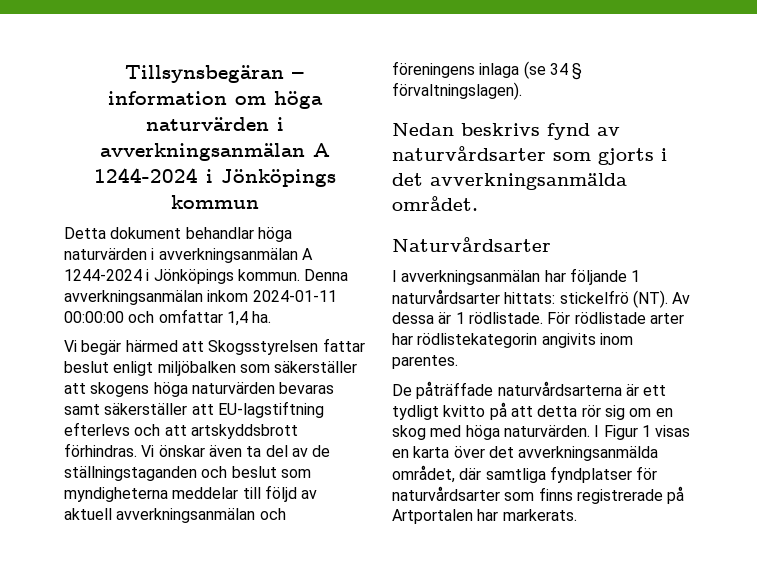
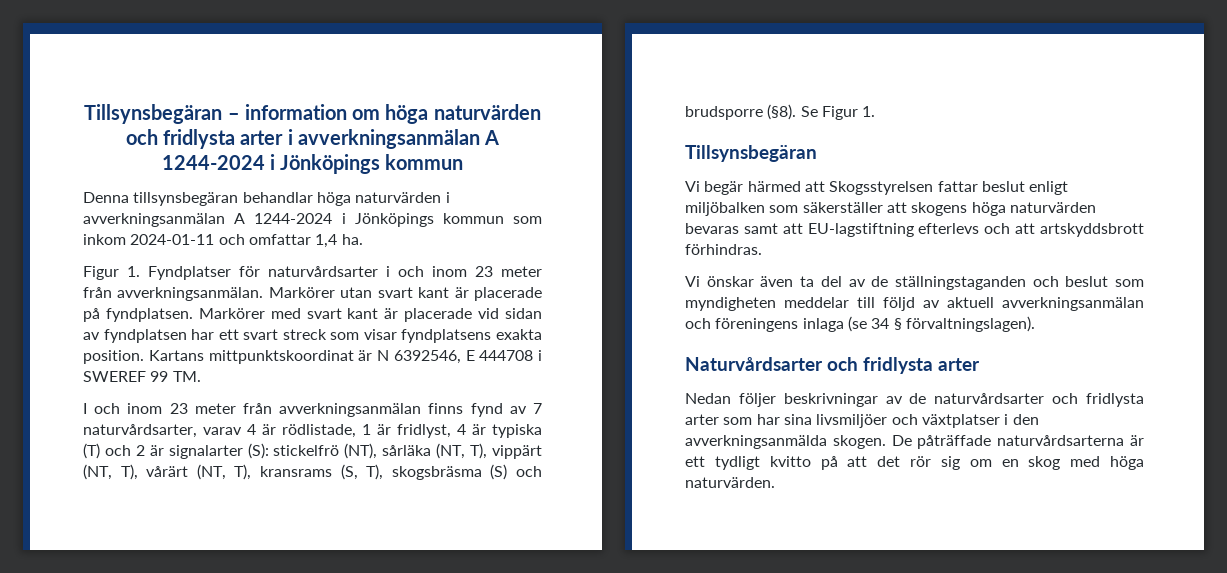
[276,117,284,131] [99,143,330,161] [93,168,336,187] [170,195,259,209] [64,227,292,242] [64,248,313,263] [64,269,349,284] [64,290,203,305] i avverkningsanmälan A 1244-2024 i Jönköpings kommun // Detta dokument behandlar höga naturvärden i avverkningsanmälan A 1244-2024 i Jönköpings kommun. Denna avverkningsanmälan -> [125,129,500,149] [161,154,464,174] [83,192,450,206] [83,213,543,227] och fridlysta arter i avverkningsanmälan A 1244-2024 i Jönköpings kommun // Denna tillsynsbegäran behandlar höga naturvärden i avverkningsanmälan A 1244-2024 i Jönköpings kommun som
[64,311,124,323] 00:00:00 -> (215, 239) none
(272, 317) none -> [83,266,542,280] [83,287,542,301] [83,308,543,322] [83,329,542,343] [83,350,542,364] [83,371,201,382] [83,403,542,417] [83,424,542,438] [83,443,543,459] [83,464,543,480] [685,104,876,120] [685,145,817,162] // Figur 1. Fyndplatser för naturvårdsarter i och inom 23 meter från avverkningsanmälan. Markörer utan svart kant är placerade på fyndplatsen. Markörer med svart kant är placerade vid sidan av fyndplatsen har ett svart streck som visar fyndplatsens exakta position. Kartans mittpunktskoordinat är N 6392546, E 444708 i SWEREF 99 TM. // I och inom 23 meter från avverkningsanmälan finns fynd av 7 naturvårdsarter, varav 4 är rödlistade, 1 är fridlyst, 4 är typiska (T) och 2 är signalarter (S): stickelfrö (NT), sårläka (NT, T), vippärt (NT, T), vårärt (NT, T), kransrams (S, T), skogsbräsma (S) och brudsporre (§8). Se Figur 1. // Tillsynsbegäran
[104,403,188,415] säkerställer -> (778, 228) none
(137, 450) none -> (762, 249) //
[64,487,168,502] myndigheterna -> [685,297,776,311] myndigheten
[392,123,620,140] [392,146,667,165] [392,173,627,190] [392,196,478,211] [392,237,551,252] [392,268,641,285] [392,289,691,308] [392,312,684,324] [392,333,633,348] [392,355,458,369] Nedan beskrivs fynd av naturvårdsarter som gjorts i det avverkningsanmälda området. // Naturvårdsarter // I avverkningsanmälan har följande 1 naturvårdsarter hittats: stickelfrö (NT). Av dessa är 1 rödlistade. För rödlistade arter har rödlistekategorin angivits inom parentes. // -> [685,357,980,374] [685,393,1144,407] [685,414,1039,428] [685,435,886,449] Naturvårdsarter och fridlysta arter // Nedan följer beskrivningar av de naturvårdsarter och fridlysta arter som har sina livsmiljöer och växtplatser i den avverkningsanmälda skogen.
[537,405,578,417] detta -> [877,456,901,467] det
[594,425,691,440] [392,446,659,461] [392,465,658,483] [392,486,685,504] [392,509,577,524] I Figur 1 visas en karta över det avverkningsanmälda området, där samtliga fyndplatser för naturvårdsarter som finns registrerade på Artportalen har markerats. -> (775, 482) none

